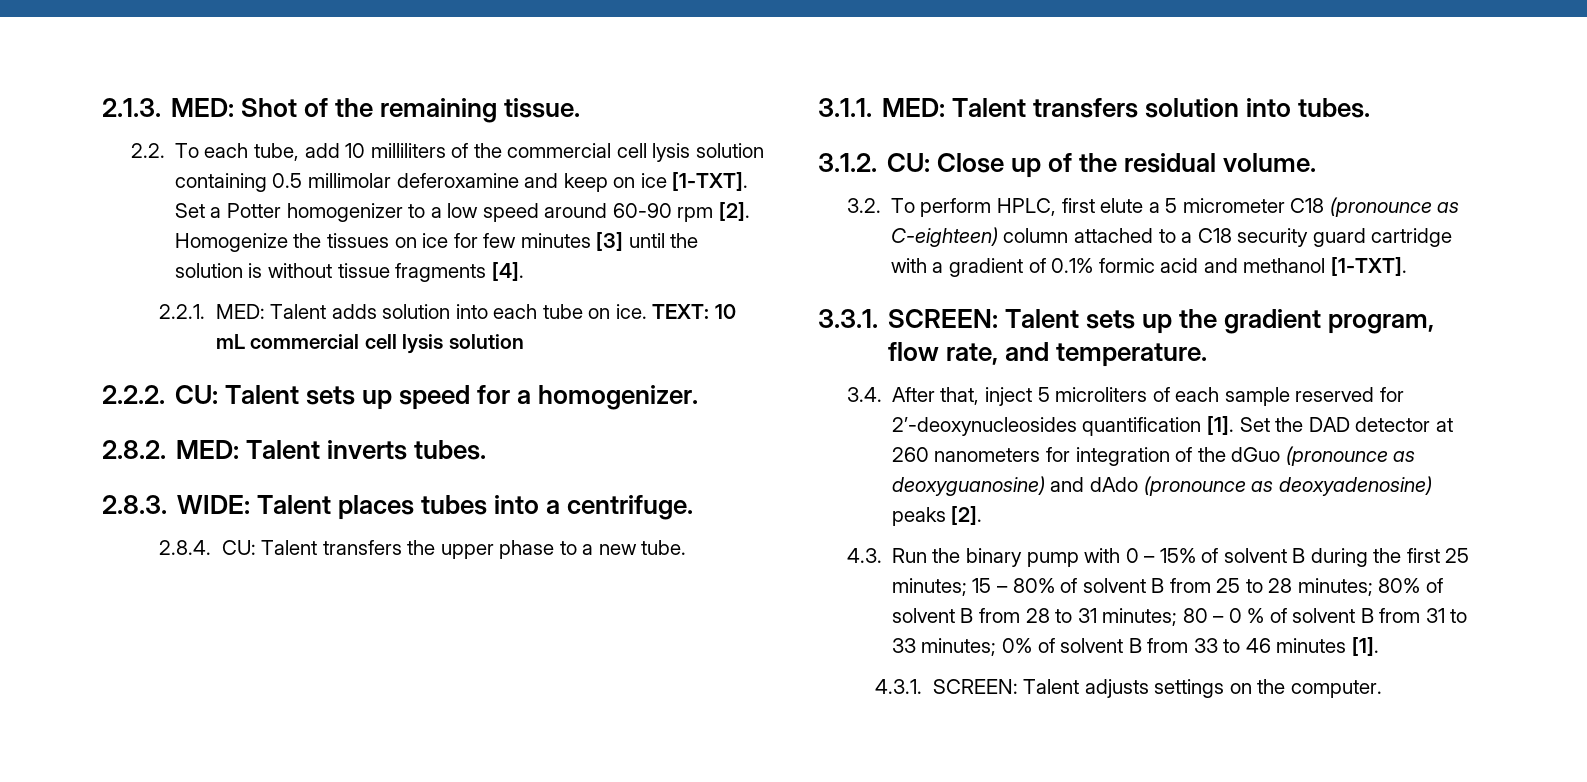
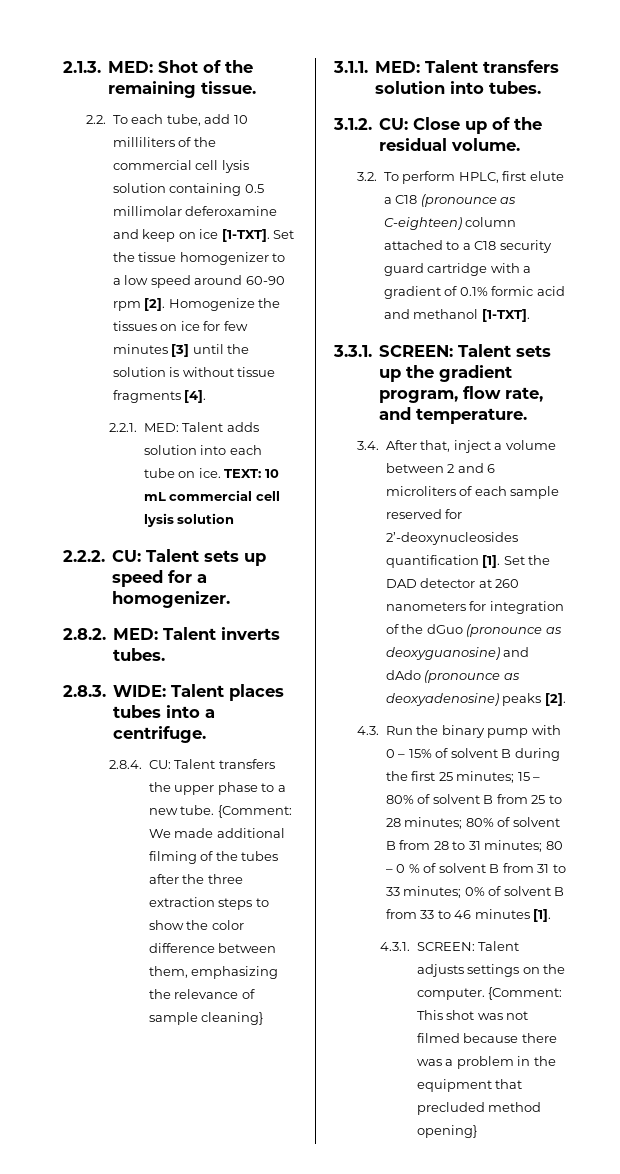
[210,203,281,218] a Potter -> [112,252,177,262] the tissue
(687, 547) none -> [217,805,292,818] [148,828,285,838] [148,851,279,864] [148,874,243,884] [148,897,269,910] [148,920,244,930] [148,943,277,953] [148,966,279,979] [148,989,255,999] [148,1012,264,1025] {Comment: We made additional filming of the tubes after the three extraction steps to show the color difference between them, emphasizing the relevance of sample cleaning}
[1165,198,1285,213] 5 micrometer -> (392, 200) none
[1037,387,1050,402] 5 -> [494,440,556,450] [385,463,496,473] a volume between 2 and 6
(1382, 689) none -> [488,987,563,1000] [416,1010,529,1020] [416,1033,557,1043] [416,1056,556,1069] [416,1079,523,1092] [416,1102,542,1115] [416,1125,477,1138] {Comment: This shot was not filmed because there was a problem in the equipment that precluded method opening}

